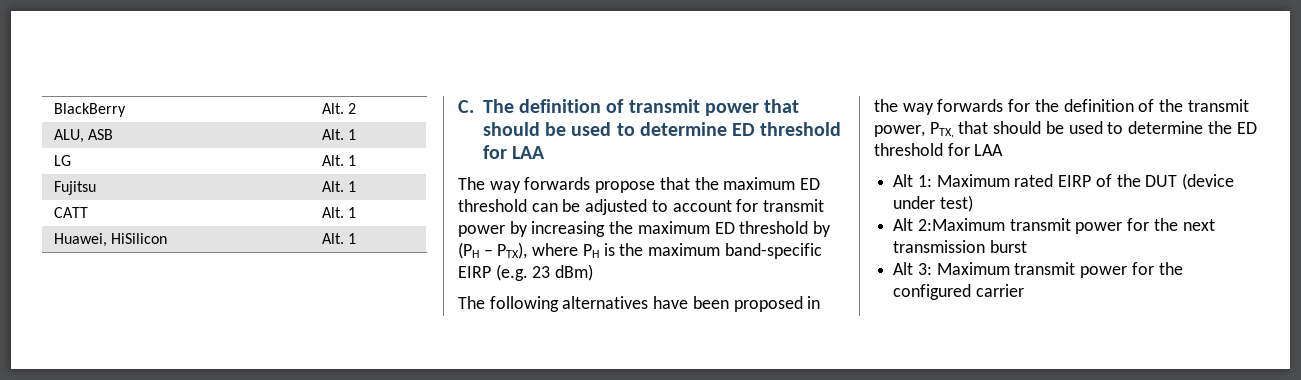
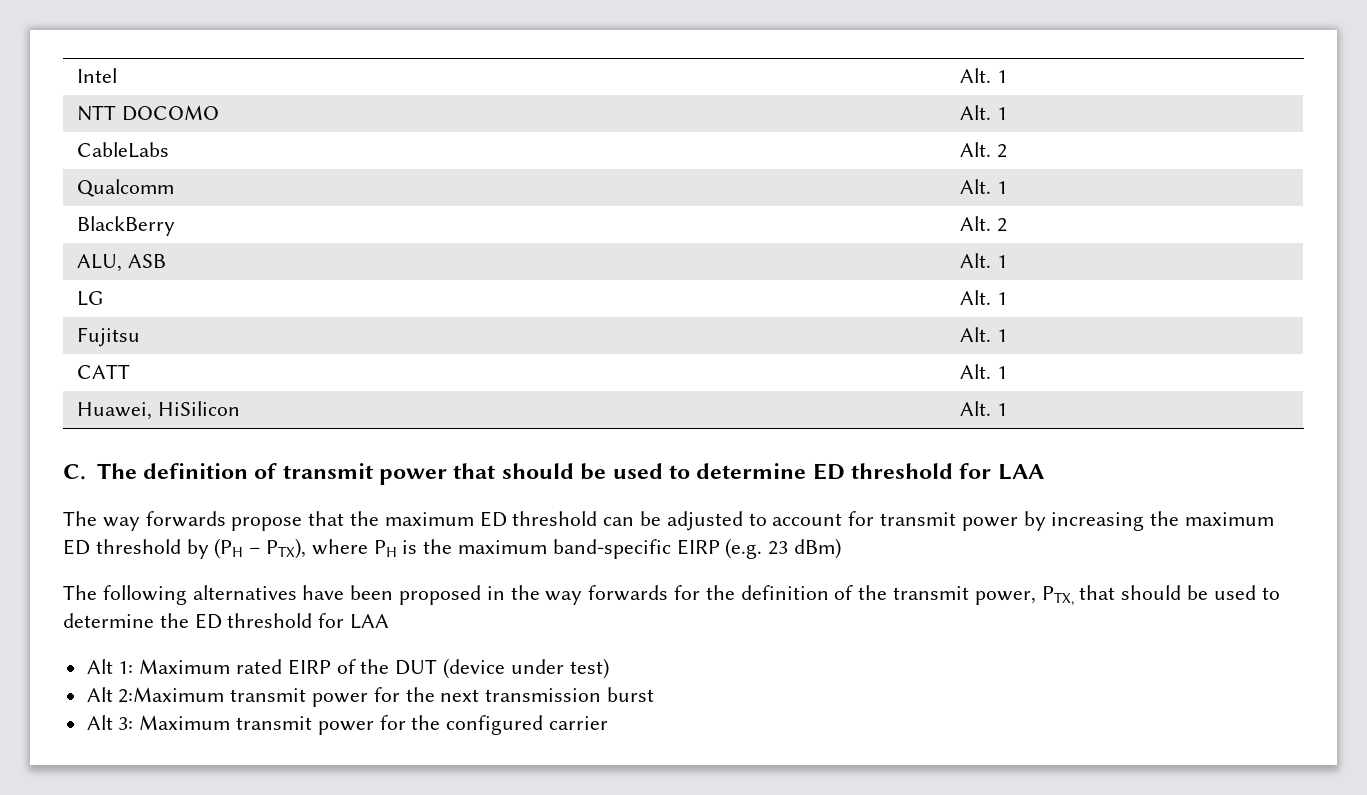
(53, 110) none -> [77,68,118,83] [960,68,1008,83] [77,105,220,121] [960,105,1008,120] [77,142,170,158] [960,142,1008,158] [77,179,175,197] [960,179,1008,194] Intel | Alt. 1 // NTT DOCOMO | Alt. 1 // CableLabs | Alt. 2 // Qualcomm | Alt. 1 //

